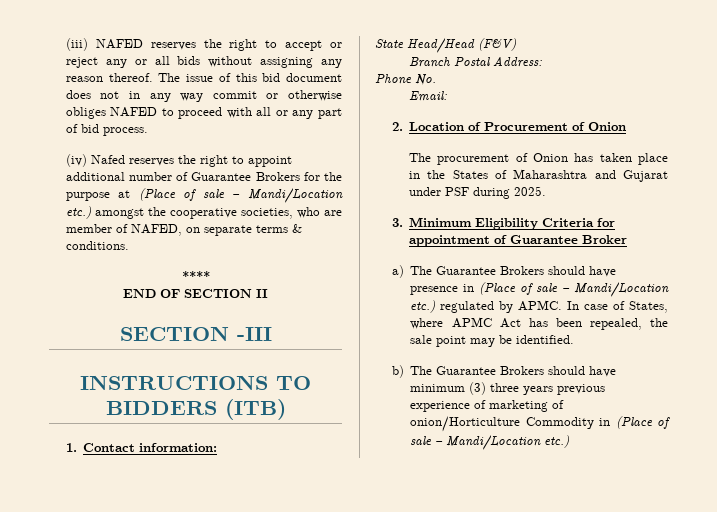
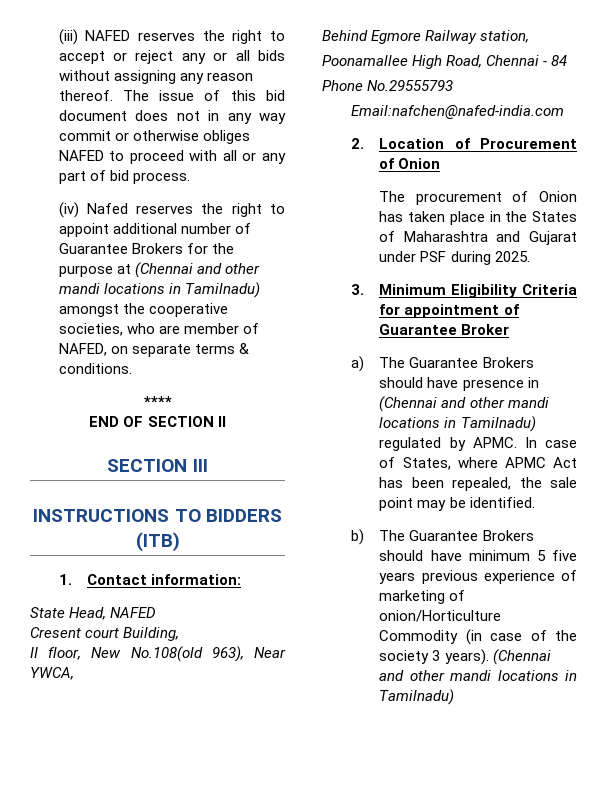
[138,188,343,203] [65,206,91,219] (Place of sale – Mandi/Location etc.) -> [134,262,260,278] [58,282,260,298] (Chennai and other mandi locations in Tamilnadu)
[236,327,272,341] -III -> [192,459,208,472] III
[407,38,516,53] [408,56,542,67] Head/Head (F&V) // Branch Postal Address: -> [69,607,157,620] [30,627,180,641] [30,646,286,662] [30,667,74,680] [322,30,530,44] [322,55,568,69] Head, NAFED // Cresent court Building, // II floor, New No.108(old 963), Near YWCA, // Behind Egmore Railway station, // Poonamallee High Road, Chennai - 84
[415,74,436,86] [408,91,447,101] No. // Email: -> [367,80,454,91] [350,105,564,119] No.29555793 // Email:nafchen@nafed-india.com
[479,282,669,297] [410,300,436,313] (Place of sale – Mandi/Location etc.) -> [379,396,549,412] [379,416,536,432] (Chennai and other mandi locations in Tamilnadu)
[469,382,520,395] (3) three -> [536,550,577,561] 5 five
[599,416,670,429] [410,435,570,450] in (Place of sale – Mandi/Location etc.) -> [465,629,577,645] [379,649,551,665] [379,670,577,681] [379,689,455,705] (in case of the society 3 years). (Chennai and other mandi locations in Tamilnadu)

